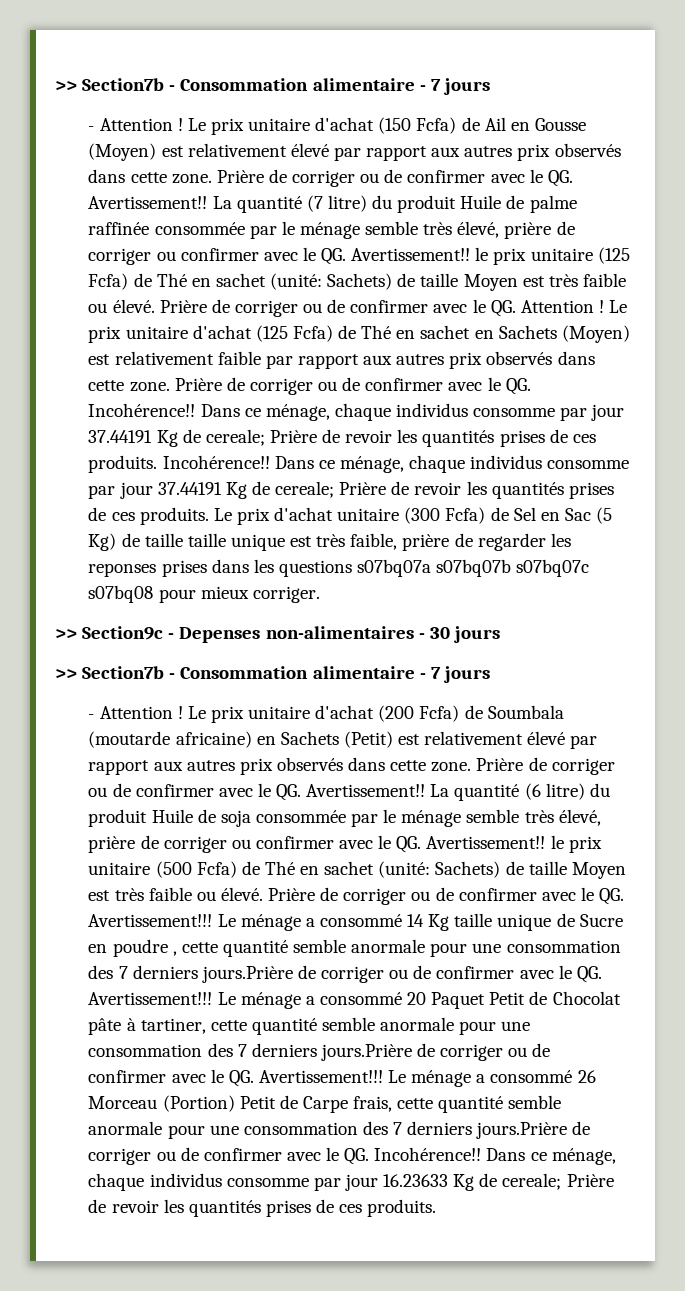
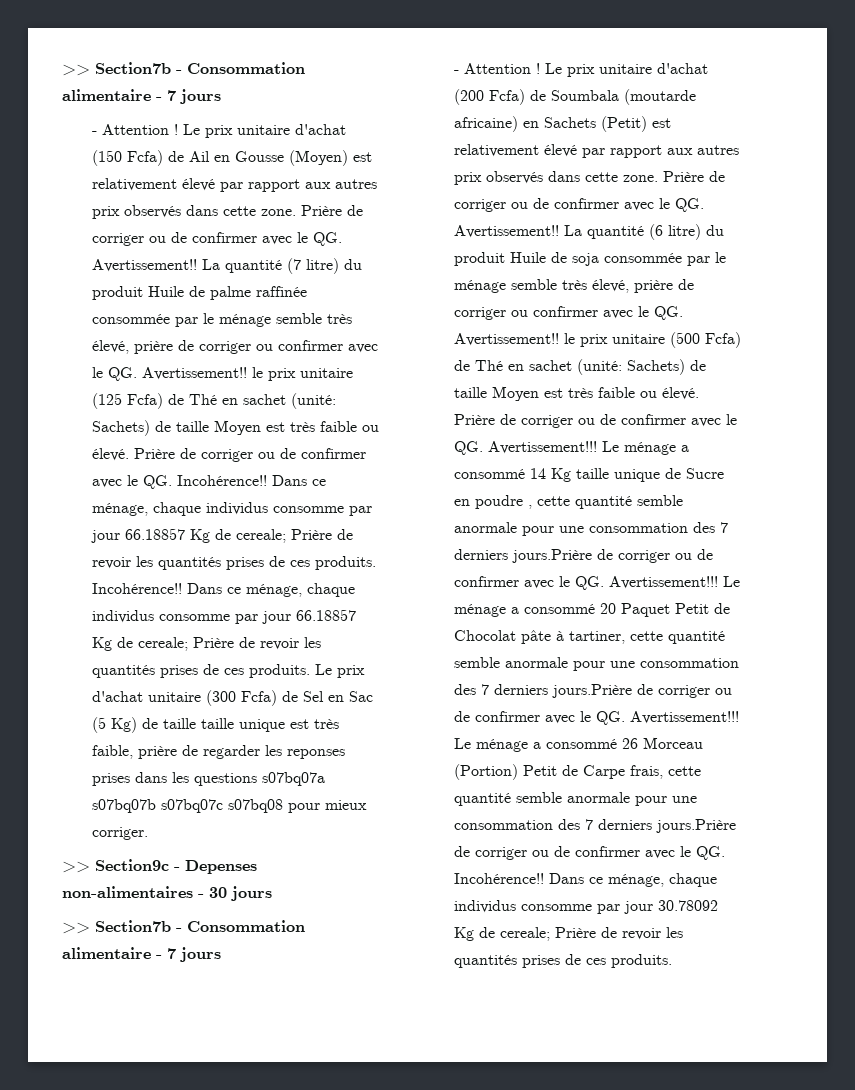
[520,300,628,313] [88,325,630,343] [88,351,595,369] [88,377,531,395] [88,403,625,421] [88,430,153,443] Attention ! Le prix unitaire d'achat (125 Fcfa) de Thé en sachet en Sachets (Moyen) est relativement faible par rapport aux autres prix observés dans cette zone. Prière de corriger ou de confirmer avec le QG. Incohérence!! Dans ce ménage, chaque individus consomme par jour 37.44191 -> [177,475,327,486] [92,502,373,516] [91,528,186,543] Incohérence!! Dans ce ménage, chaque individus consomme par jour 66.18857
[157,482,222,495] 37.44191 -> [296,609,357,621] 66.18857
[383,1174,449,1187] 16.23633 -> [658,900,719,911] 30.78092

